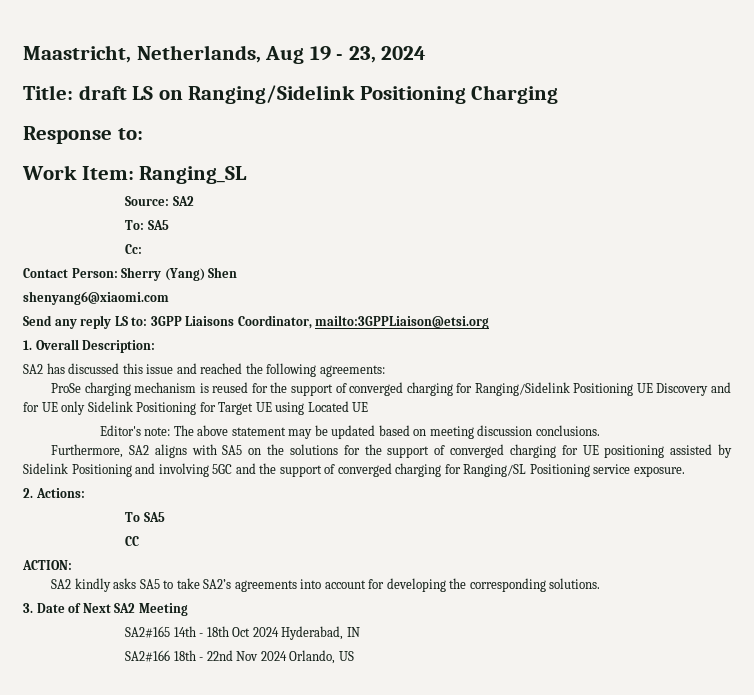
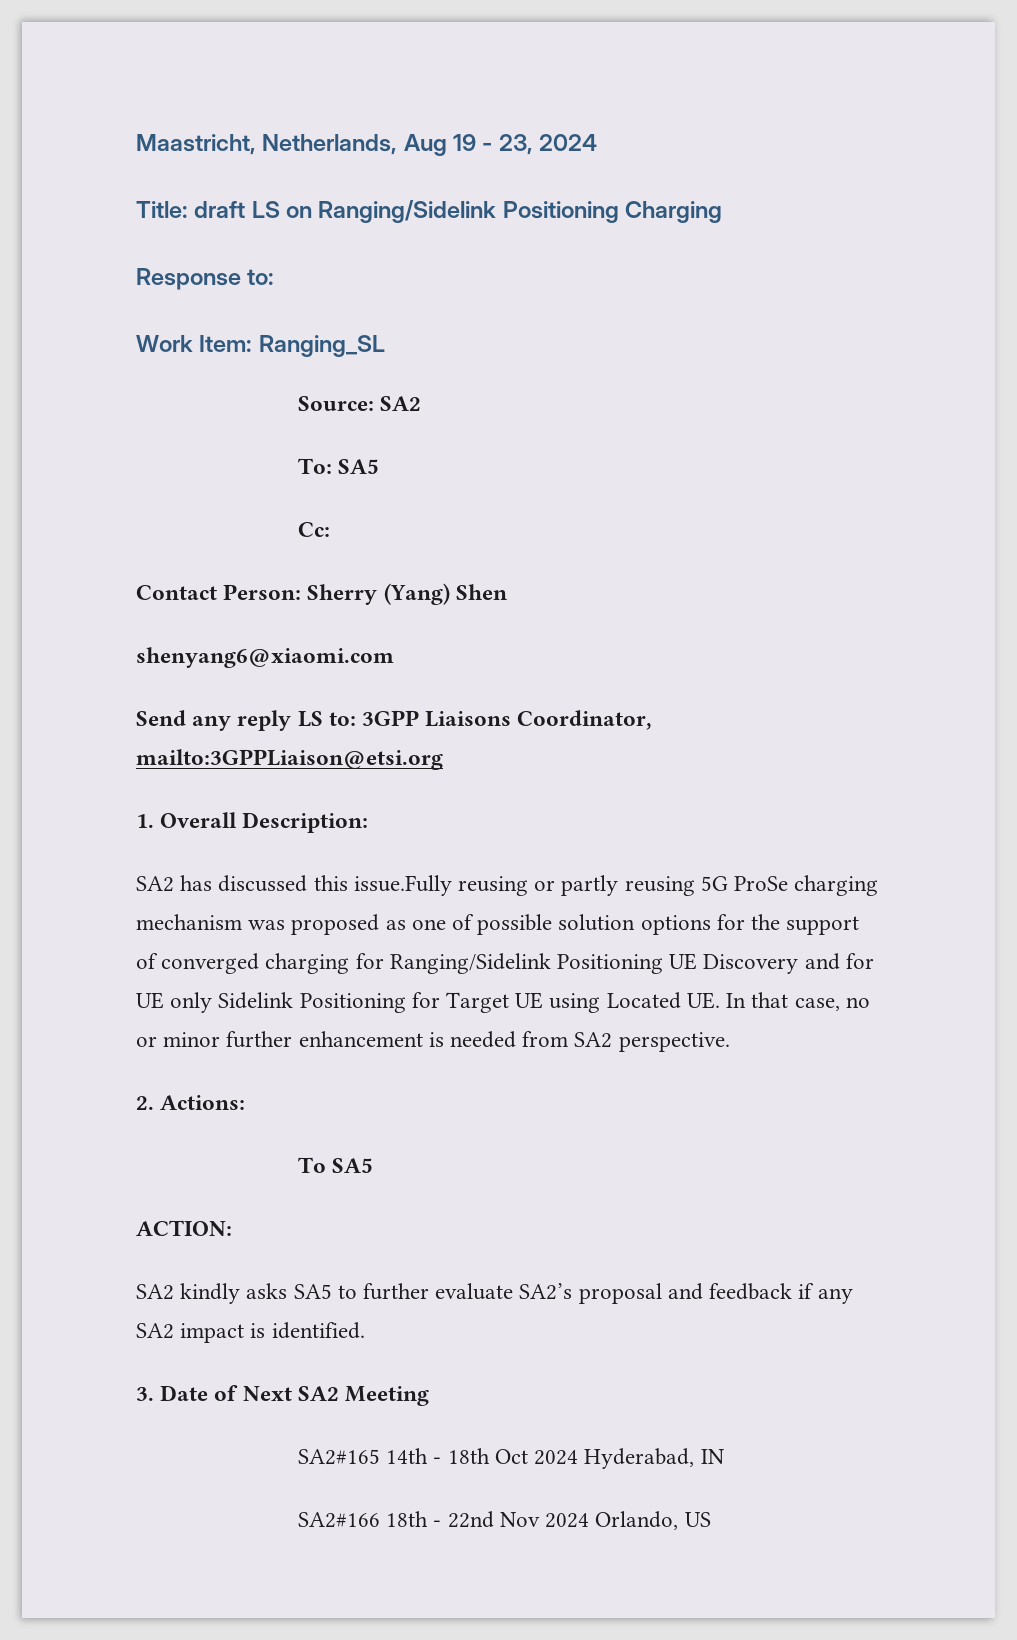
[146,363,385,377] [51,382,249,396] issue and reached the following agreements: // ProSe charging mechanism is reused -> [353,875,879,896] [136,914,711,935] issue.Fully reusing or partly reusing 5G ProSe charging mechanism was proposed as one of possible solution options
[352,402,369,412] [99,425,600,439] [51,444,732,458] [23,463,685,477] UE // Editor's note: The above statement may be updated based on meeting discussion conclusions. // Furthermore, SA2 aligns with SA5 on the solutions for the support of converged charging for UE positioning assisted by Sidelink Positioning and involving 5GC and the support of converged charging for Ranging/SL Positioning service exposure. -> [686,992,870,1011] [136,1031,730,1052] UE. In that case, no or minor further enhancement is needed from SA2 perspective.
[125,536,140,546] // CC -> (374, 1165) none
[176,578,601,592] take SA2’s agreements into account for developing the corresponding solutions. -> [363,1283,853,1304] [136,1322,365,1343] further evaluate SA2’s proposal and feedback if any SA2 impact is identified.

